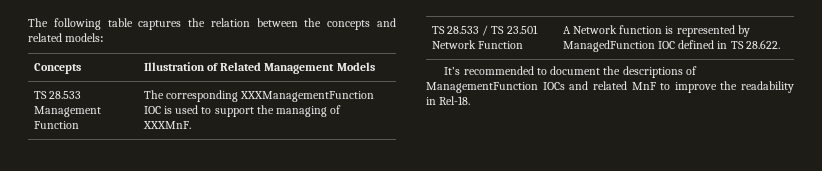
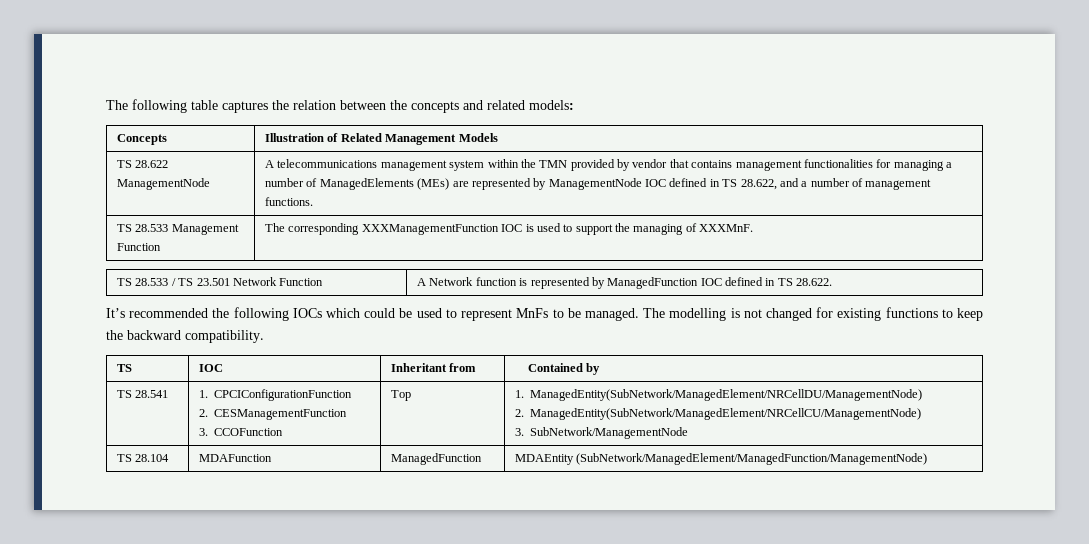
(375, 66) none -> [117,160,169,168] [117,178,211,190] [265,159,953,171] [265,178,932,190] [265,197,314,206] // TS 28.622 ManagementNode | A telecommunications management system within the TMN provided by vendor that contains management functionalities for managing a number of ManagedElements (MEs) are represented by ManagementNode IOC defined in TS 28.622, and a number of management functions.
[536,66,697,78] [426,81,794,93] [426,96,471,105] to document the descriptions of ManagementFunction IOCs and related MnF to improve the readability in Rel-18. -> [212,307,984,321] [106,330,264,343] [117,364,133,372] [199,364,224,372] [391,363,477,372] [527,363,601,375] [117,390,169,398] [199,389,353,401] [199,409,348,420] [199,428,284,436] [391,390,412,401] [515,389,923,401] [515,408,922,420] [515,427,689,439] [117,454,170,462] [199,454,273,462] [391,453,483,465] [515,453,928,465] the following IOCs which could be used to represent MnFs to be managed. The modelling is not changed for existing functions to keep the backward compatibility. // TS | IOC | Inheritant from | Contained by // TS 28.541 | 1. CPCIConfigurationFunction // 2. CESManagementFunction // 3. CCOFunction | Top | 1. ManagedEntity(SubNetwork/ManagedElement/NRCellDU/ManagementNode) // 2. ManagedEntity(SubNetwork/ManagedElement/NRCellCU/ManagementNode) // 3. SubNetwork/ManagementNode // TS 28.104 | MDAFunction | ManagedFunction | MDAEntity (SubNetwork/ManagedElement/ManagedFunction/ManagementNode)

